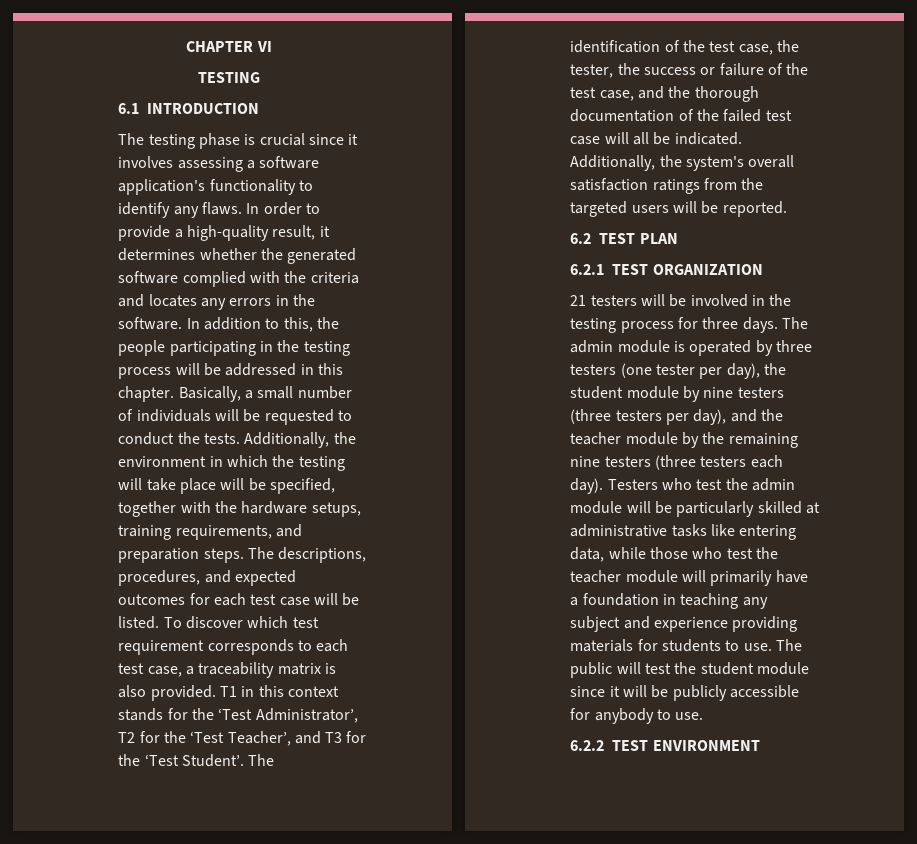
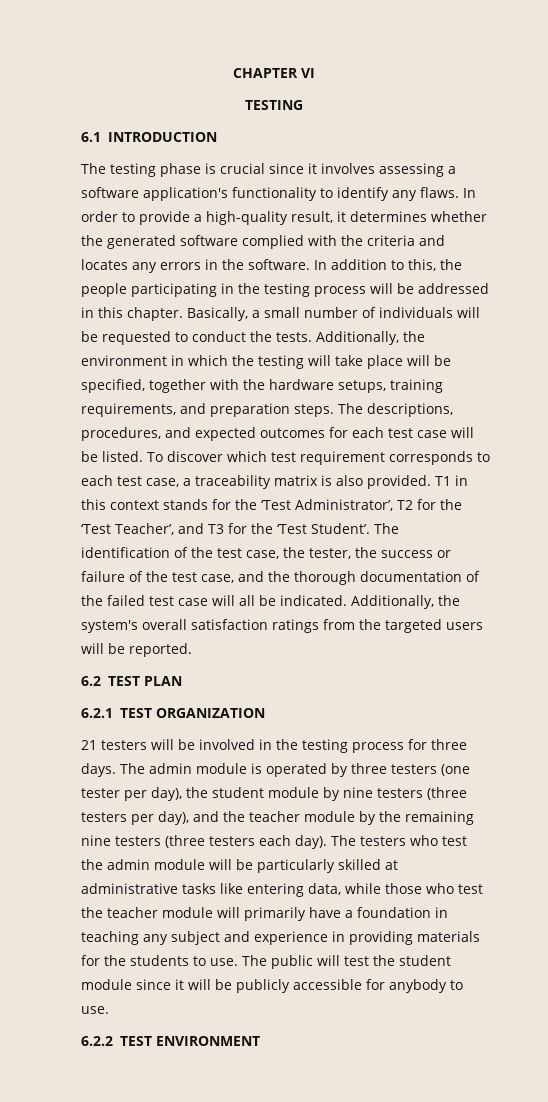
[607,479,658,490] Testers -> [330,835,406,846] The testers
(728, 624) none -> [331,931,345,942] in
(658, 645) none -> [103,955,126,966] the

